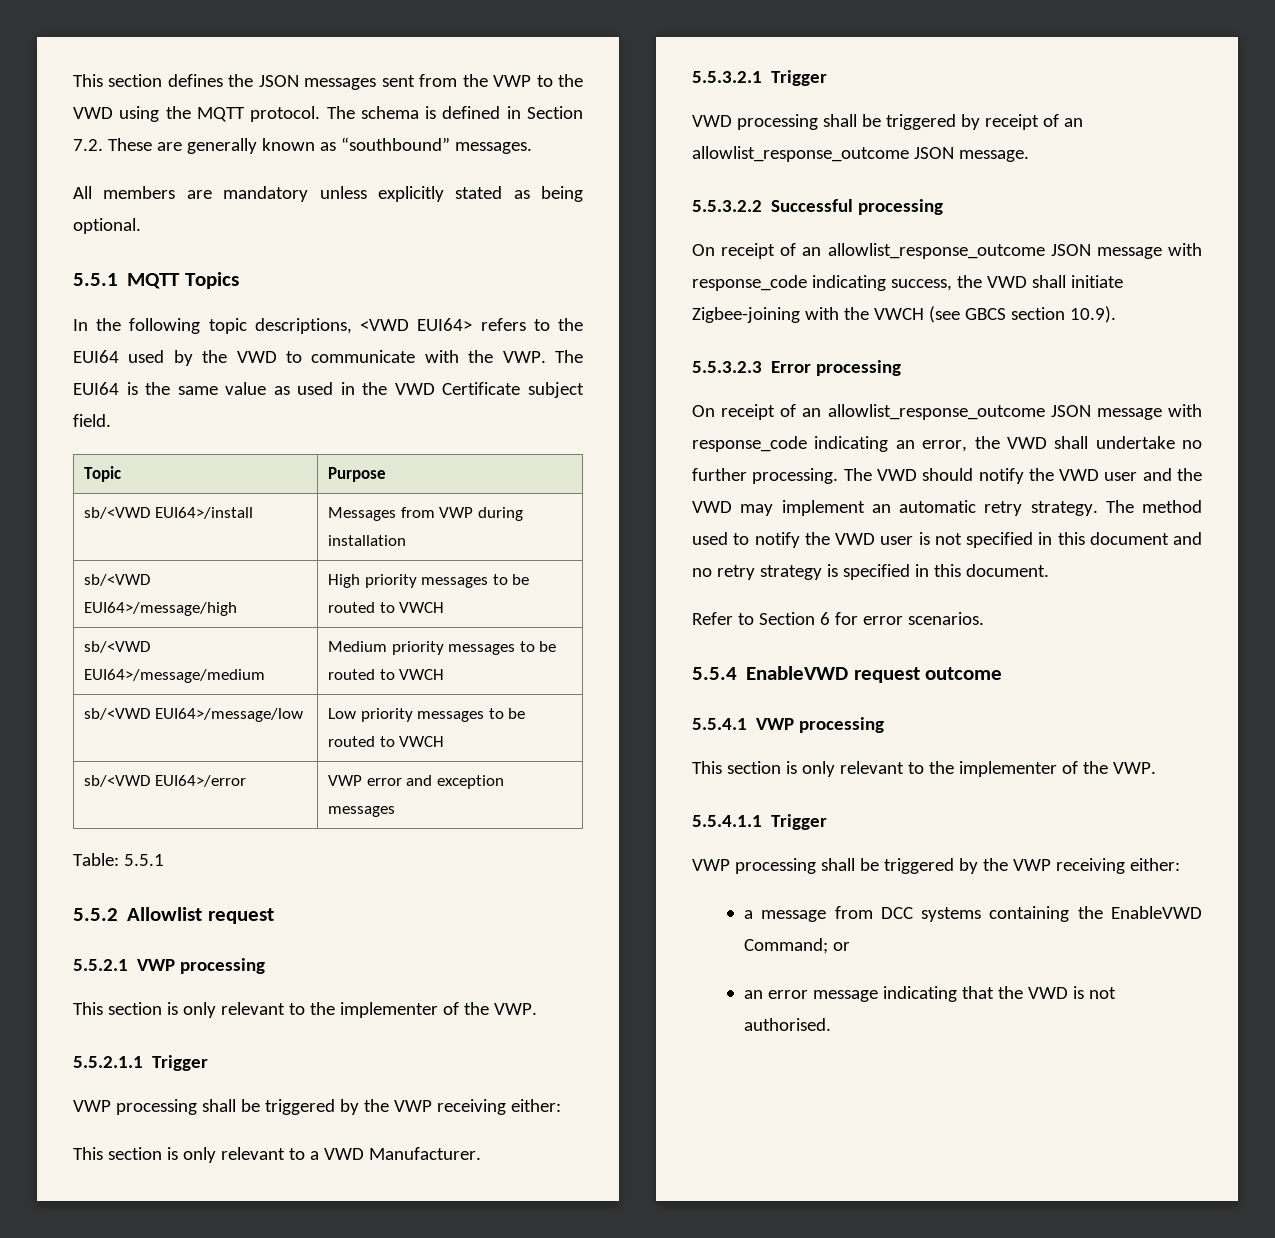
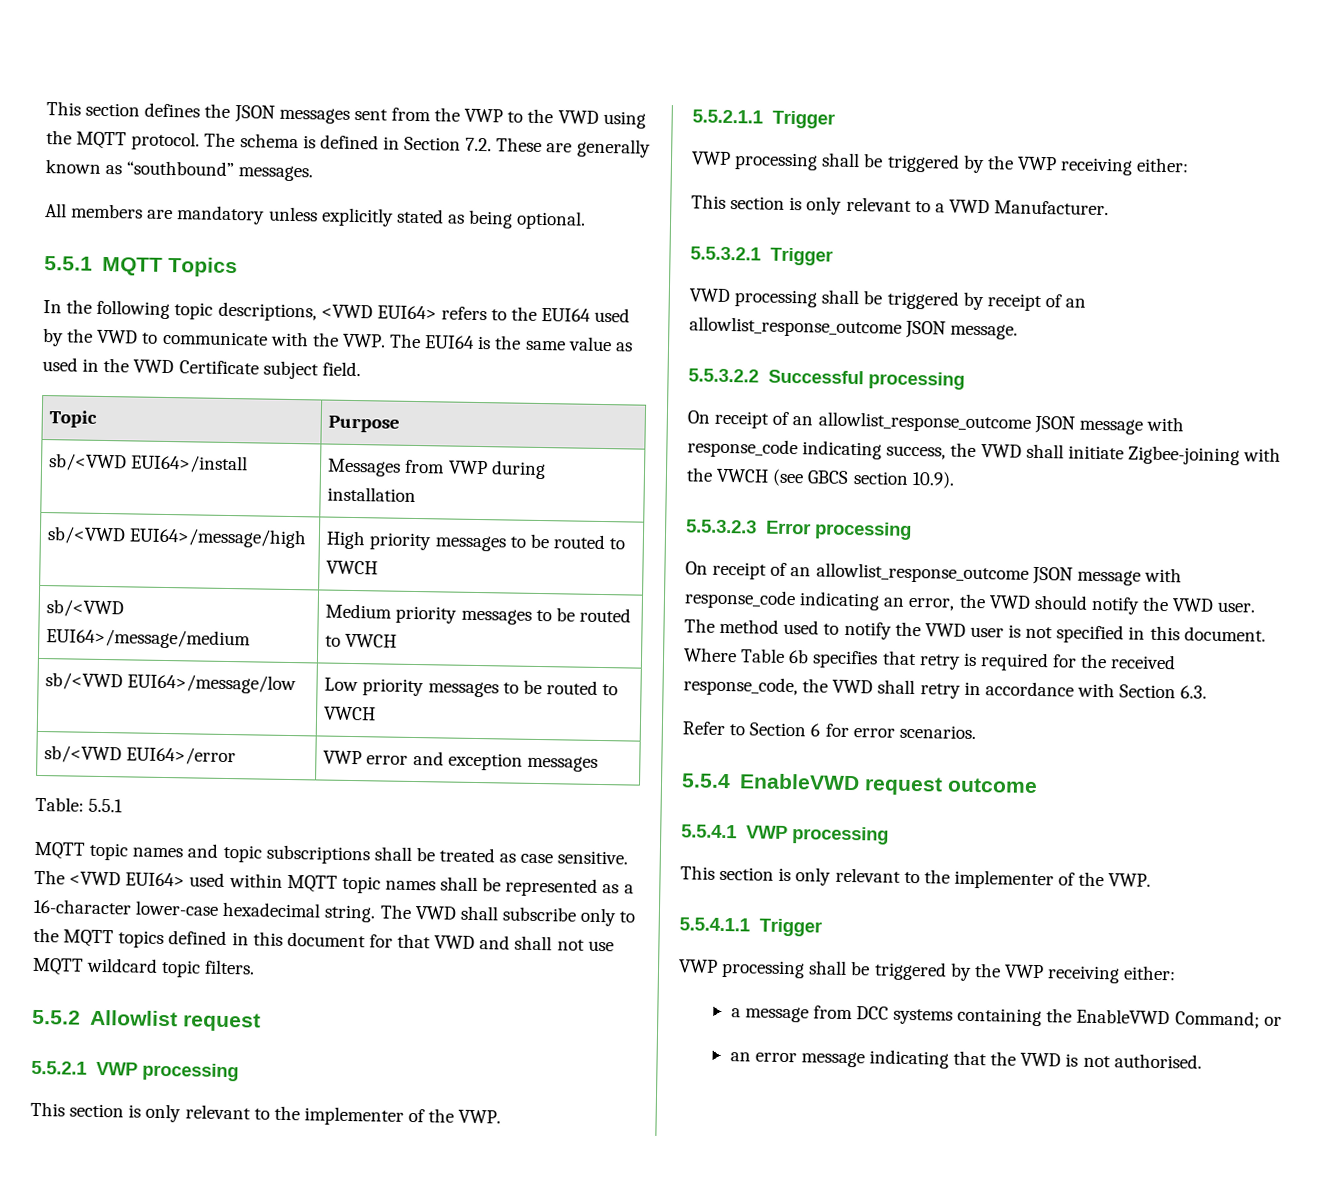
(164, 860) none -> [34,841,629,865] [34,869,634,897] [33,898,636,927] [33,927,614,952] [32,957,256,978] // MQTT topic names and topic subscriptions shall be treated as case sensitive. The <VWD EUI64> used within MQTT topic names shall be represented as a 16-character lower-case hexadecimal string. The VWD shall subscribe only to the MQTT topics defined in this document for that VWD and shall not use MQTT wildcard topic filters.
[1054,436,1202,449] [692,468,1202,484] [692,500,1098,516] shall undertake no further processing. The VWD should notify the VWD user and the VWD may implement an automatic retry strategy. -> [1033,594,1256,615] should notify the VWD user.
[1089,532,1202,545] [692,564,1049,580] document and no retry strategy is specified in this document. -> [1183,626,1266,642] [683,647,1177,672] [683,676,1208,699] document. Where Table 6b specifies that retry is required for the received response_code, the VWD shall retry in accordance with Section 6.3.

